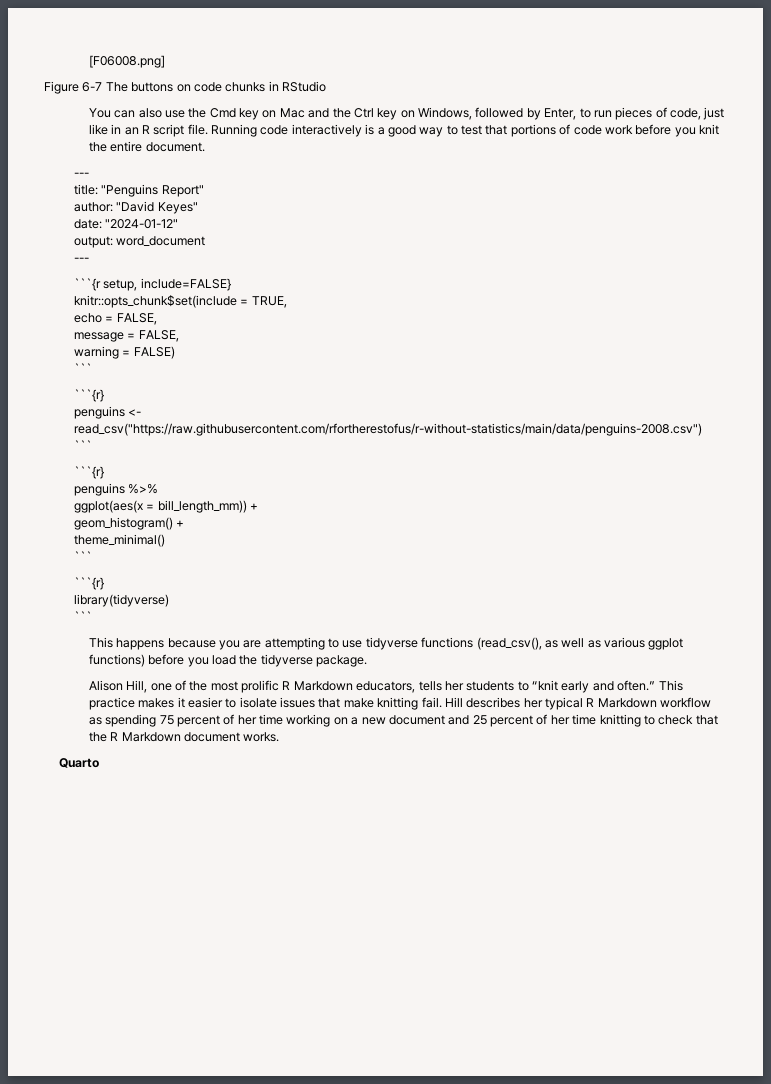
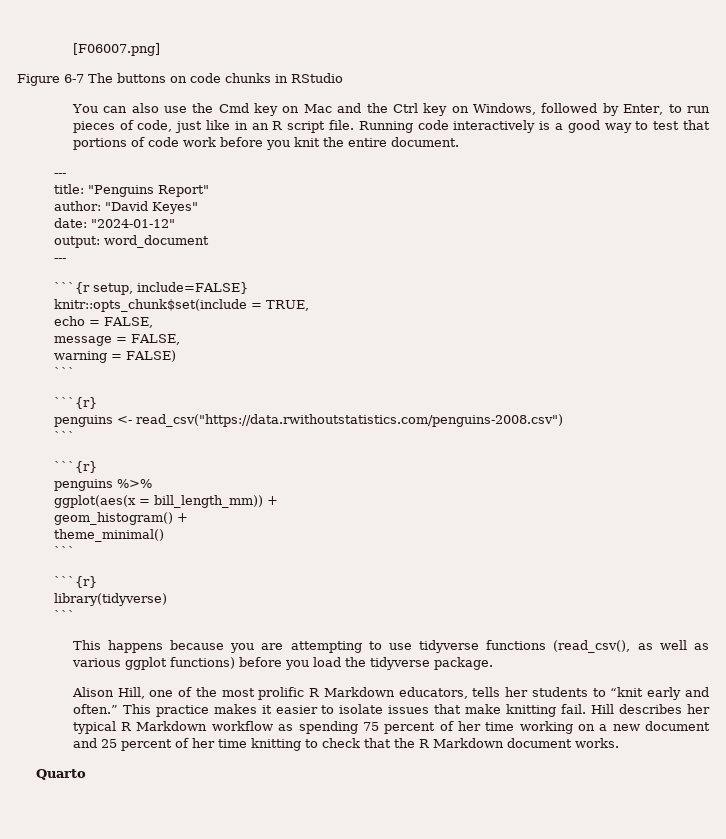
[88,55,165,68] [F06008.png] -> [72,43,160,56] [F06007.png]
[73,423,702,436] read_csv("https://raw.githubusercontent.com/rfortherestofus/r-without-statistics/main/data/penguins-2008.csv") -> [136,414,564,427] read_csv("https://data.rwithoutstatistics.com/penguins-2008.csv")

